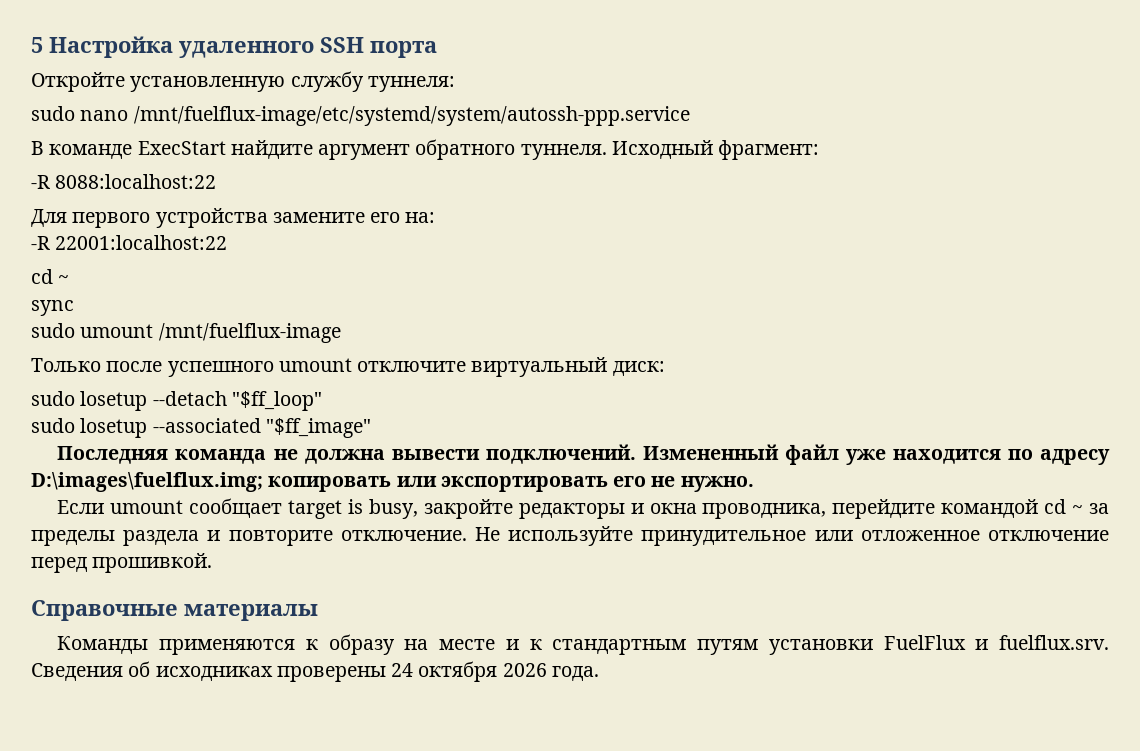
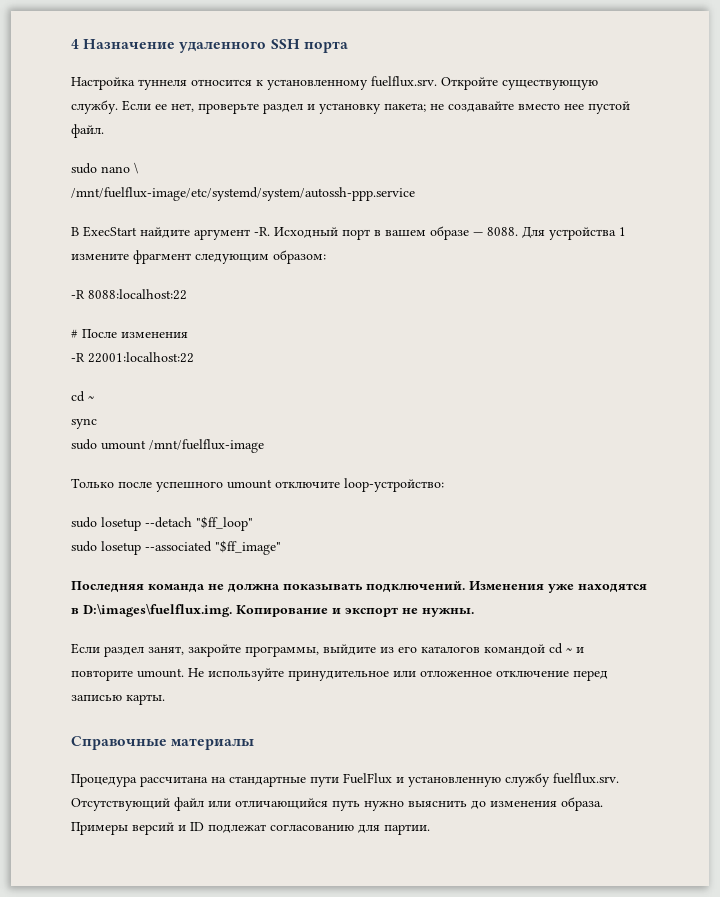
[31,36,173,58] 5 Настройка -> [71,39,176,49] 4 Назначение
[31,71,455,92] Откройте установленную службу туннеля: -> [71,76,598,90] [71,100,630,114] [71,124,104,138] Настройка туннеля относится к установленному fuelflux.srv. Откройте существующую службу. Если ее нет, проверьте раздел и установку пакета; не создавайте вместо нее пустой файл.
(129, 115) none -> [134,162,138,174] \ //
[49,144,133,159] команде -> (79, 231) none
[415,139,820,160] [31,174,217,189] [31,208,436,228] обратного туннеля. Исходный фрагмент: // -R 8088:localhost:22 // Для первого устройства замените его на: -> [254,226,626,240] [71,250,326,264] [71,289,187,300] [71,329,188,338] -R. Исходный порт в вашем образе — 8088. Для устройства 1 измените фрагмент следующим образом: // -R 8088:localhost:22 // # После изменения
[471,357,665,377] виртуальный диск: -> [344,478,444,492] loop-устройство:
[391,444,1110,465] [31,472,754,492] [57,498,1109,519] [31,530,200,546] вывести подключений. Измененный файл уже находится по адресу D:\images\fuelflux.img; копировать или экспортировать его не нужно. // Если umount сообщает target is busy, закройте редакторы и окна проводника, перейдите командой cd ~ за пределы раздела -> [283,580,647,593] [71,604,474,617] [71,643,572,657] показывать подключений. Изменения уже находятся в D:\images\fuelflux.img. Копирование и экспорт не нужны. // Если раздел занят, закройте программы, выйдите из его каталогов командой cd ~
[340,530,467,541] отключение. -> [137,668,184,678] umount.
[92,553,213,573] прошивкой. -> [71,694,165,705] записью карты.
[57,634,1109,655] [31,661,599,682] Команды применяются к образу на месте и к стандартным путям установки FuelFlux и fuelflux.srv. Сведения об исходниках проверены 24 октября 2026 года. -> [71,773,619,787] [71,797,603,811] [71,822,430,835] Процедура рассчитана на стандартные пути FuelFlux и установленную службу fuelflux.srv. Отсутствующий файл или отличающийся путь нужно выяснить до изменения образа. Примеры версий и ID подлежат согласованию для партии.

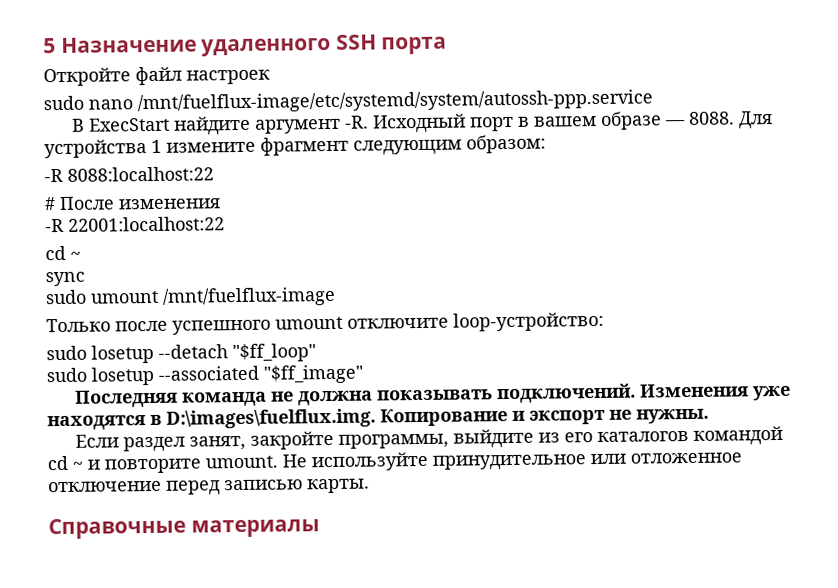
[71,39,79,49] 4 -> [43,38,56,54] 5
[71,76,598,90] [71,100,630,114] [71,124,104,138] Настройка туннеля относится к установленному fuelflux.srv. Откройте существующую службу. Если ее нет, проверьте раздел и установку пакета; не создавайте вместо нее пустой файл. -> [43,66,270,87] Откройте файл настроек
[134,162,138,174] \ // -> (133, 104) none
[71,773,619,787] [71,797,603,811] [71,822,430,835] // Процедура рассчитана на стандартные пути FuelFlux и установленную службу fuelflux.srv. Отсутствующий файл или отличающийся путь нужно выяснить до изменения образа. Примеры версий и ID подлежат согласованию для партии. -> (320, 528) none

